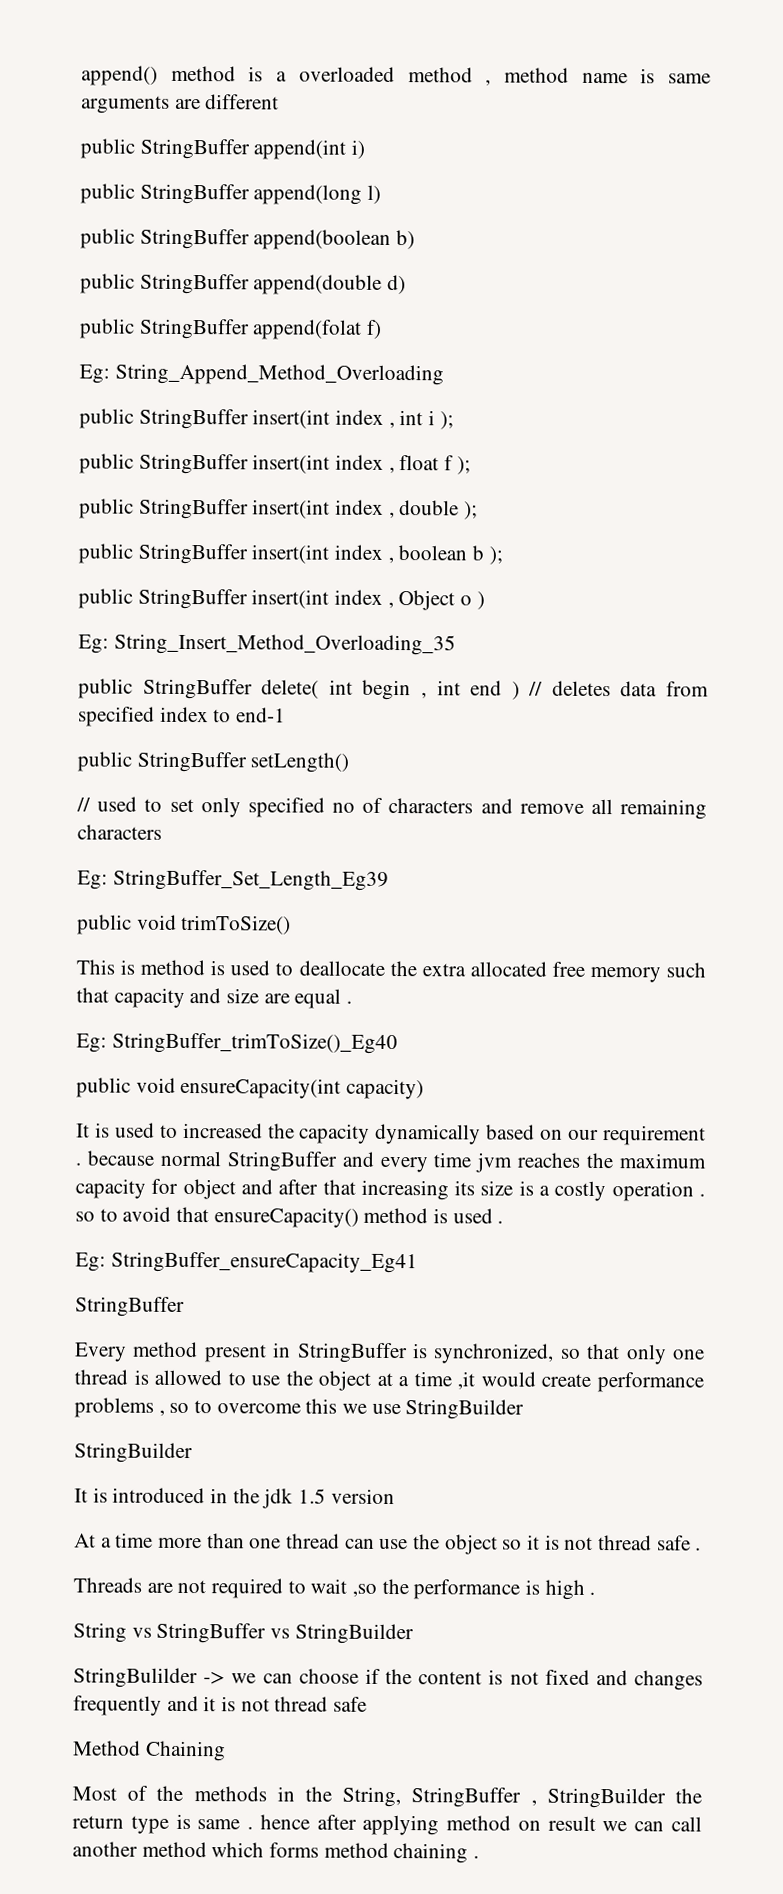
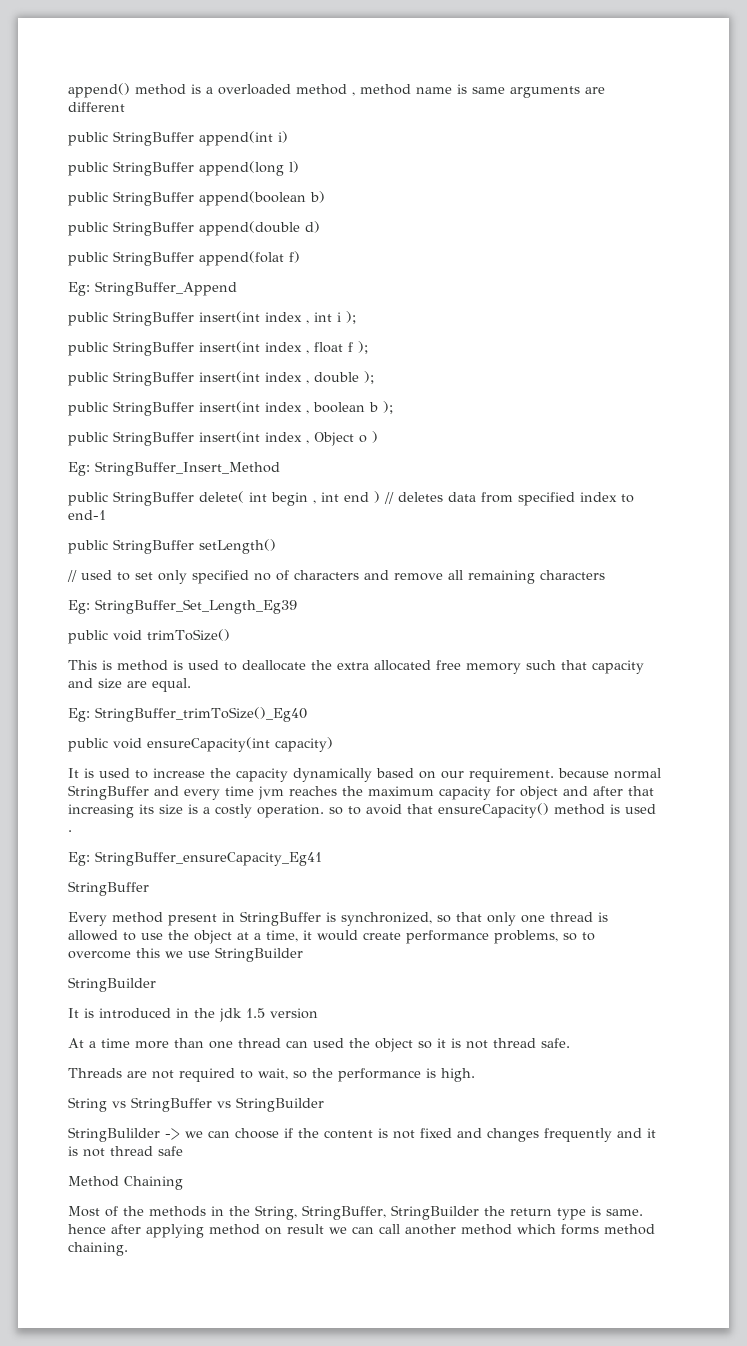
[114,363,444,386] String_Append_Method_Overloading -> [95,281,237,296] StringBuffer_Append
[113,633,456,656] String_Insert_Method_Overloading_35 -> [95,461,280,476] StringBuffer_Insert_Method
[294,988,353,1009] equal . -> [152,678,191,692] equal.
[182,1122,263,1139] increased -> [153,768,205,778] increase
[603,1125,707,1146] [75,1162,81,1166] requirement . -> [469,768,554,782] requirement.
[611,1181,705,1202] operation . -> [257,804,324,818] operation.
[413,1371,476,1390] time ,it -> [266,930,312,942] time, it
[74,1397,165,1418] problems , -> [494,930,558,944] problems,
[379,1538,409,1550] use -> [313,1038,344,1048] used
[656,1535,702,1551] safe . -> [541,1038,570,1048] safe.
[310,1578,378,1597] wait ,so -> [258,1068,307,1080] wait, so
[544,1579,596,1600] high . -> [441,1068,475,1082] high.
[411,1787,537,1808] StringBuffer , -> [302,1205,386,1220] StringBuffer,
[197,1819,254,1830] same . -> [606,1209,643,1216] same.
[393,1843,480,1864] chaining . -> [68,1242,128,1256] chaining.

